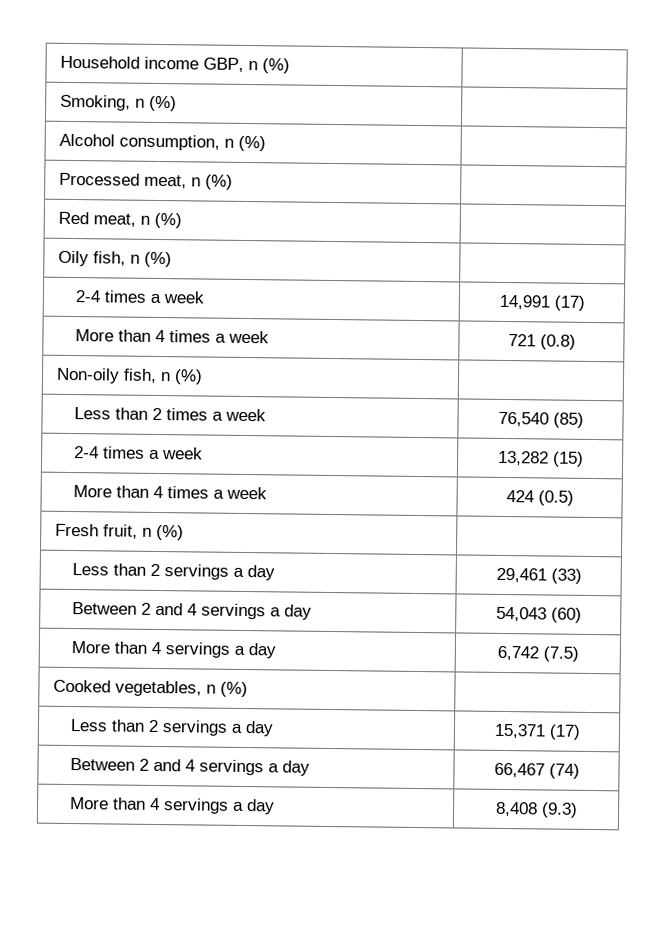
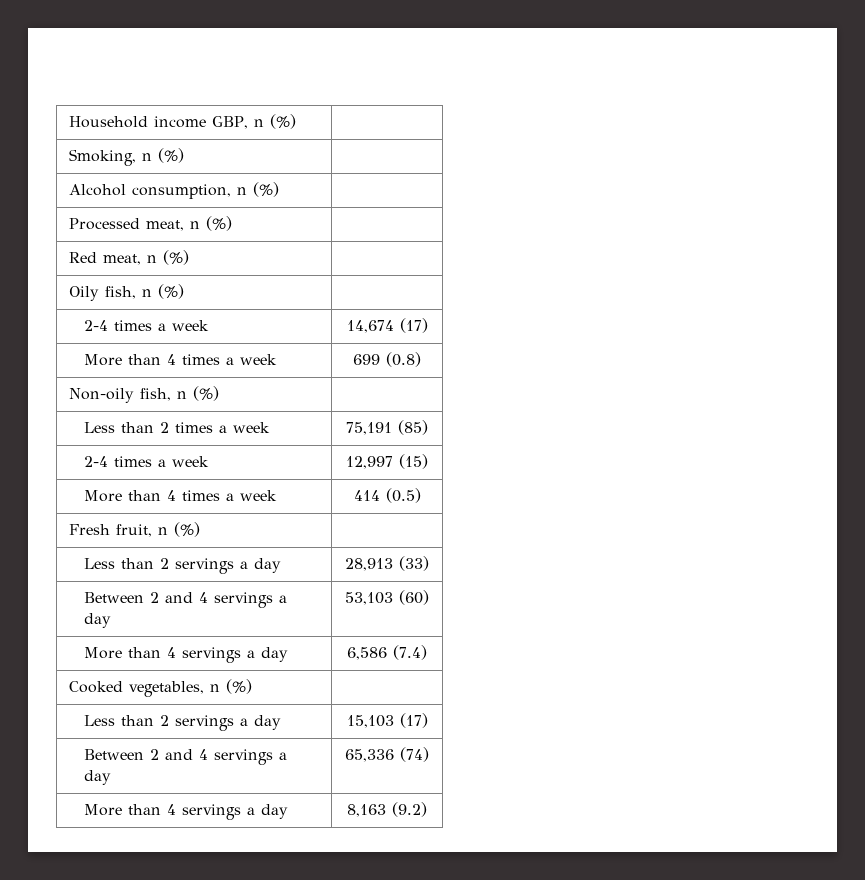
[498,294,550,310] 14,991 -> [346,320,394,333] 14,674
[507,334,536,347] 721 -> [353,354,380,365] 699
[497,411,549,427] 76,540 -> [346,422,392,435] 75,191
[497,450,549,466] 13,282 -> [346,456,393,469] 12,997
[505,490,534,503] 424 -> [353,490,380,501] 414
[495,567,547,583] 29,461 -> [345,558,393,571] 28,913
[495,606,547,622] 54,043 -> [345,592,393,605] 53,103
[496,645,579,662] 6,742 (7.5) -> [347,645,427,660] 6,586 (7.4)
[493,723,546,739] 15,371 -> [346,715,394,728] 15,103
[493,762,545,778] 66,467 -> [345,749,394,762] 65,336
[494,801,578,818] 8,408 (9.3) -> [347,802,427,817] 8,163 (9.2)

